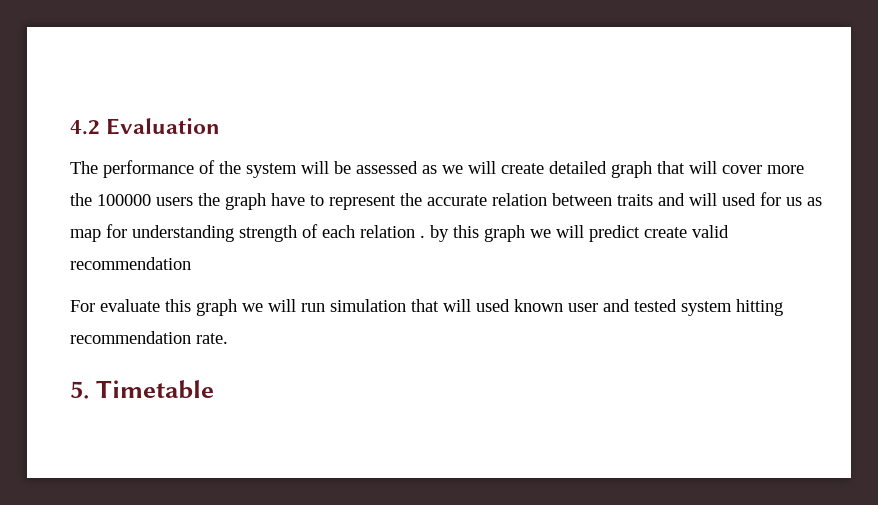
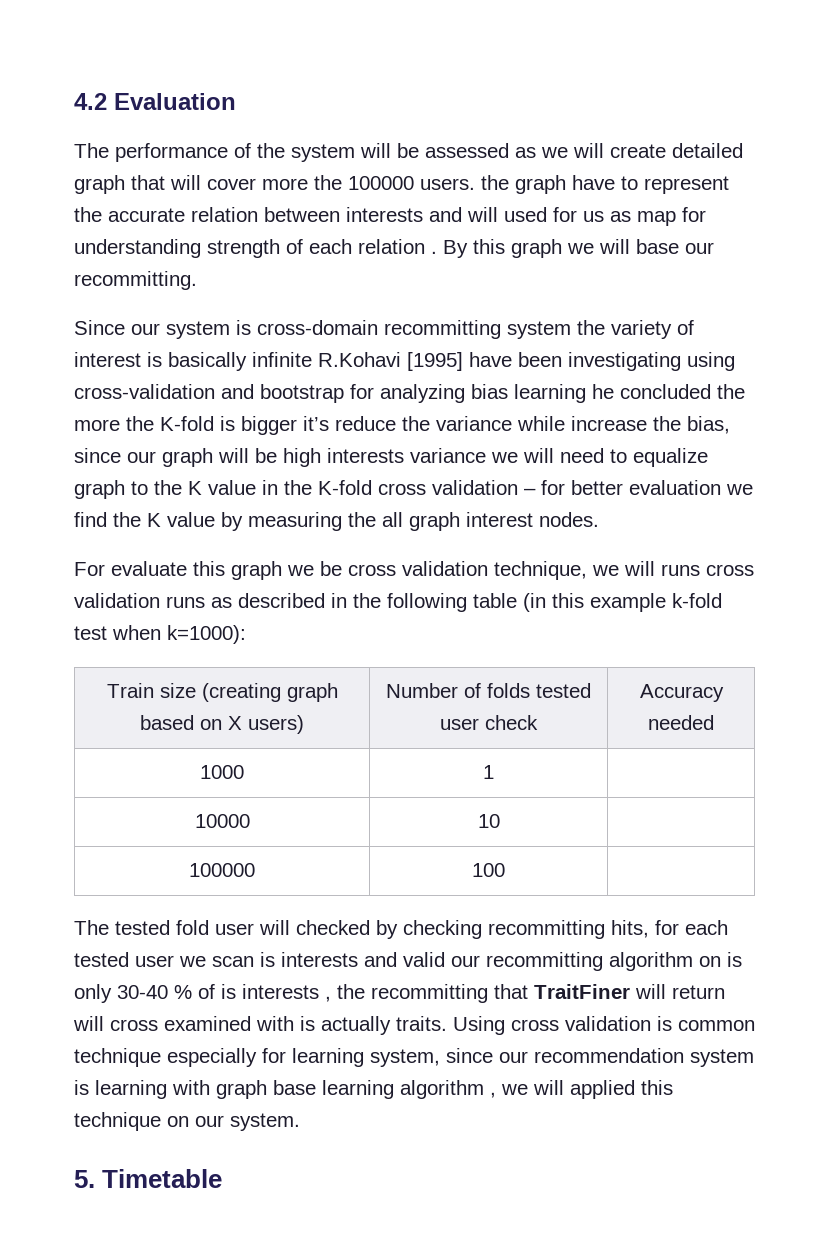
[156,197,193,206] users -> [420,178,475,190] users.
[617,194,653,206] traits -> [346,207,423,222] interests
[430,225,729,242] [70,257,191,270] by this graph we will predict create valid recommendation -> [443,239,714,258] [74,271,197,290] [74,320,694,339] [74,352,735,371] [74,384,745,403] [74,416,730,435] [74,448,708,467] [74,480,753,499] [74,512,599,531] By this graph we will base our recommitting. // Since our system is cross-domain recommitting system the variety of interest is basically infinite R.Kohavi [1995] have been investigating using cross-validation and bootstrap for analyzing bias learning he concluded the more the K-fold is bigger it’s reduce the variance while increase the bias, since our graph will be high interests variance we will need to equalize graph to the K value in the K-fold cross validation – for better evaluation we find the K value by measuring the all graph interest nodes.
[268,299,783,316] [70,331,228,344] will run simulation that will used known user and tested system hitting recommendation rate. -> [320,561,754,580] [74,593,722,612] [74,625,246,644] [106,683,338,702] [140,715,304,734] [386,683,591,698] [440,715,538,730] [639,684,724,702] [648,715,714,730] [200,765,244,779] [483,765,494,779] [194,814,250,828] [477,814,500,828] [189,863,255,877] [472,863,505,877] [74,920,728,939] [74,952,742,971] [74,984,725,1003] [73,1016,755,1035] [74,1048,754,1067] [74,1080,673,1099] [74,1112,300,1131] be cross validation technique, we will runs cross validation runs as described in the following table (in this example k-fold test when k=1000): // Train size (creating graph based on X users) | Number of folds tested user check | Accuracy needed // 1000 | 1 | // 10000 | 10 | // 100000 | 100 | // The tested fold user will checked by checking recommitting hits, for each tested user we scan is interests and valid our recommitting algorithm on is only 30-40 % of is interests , the recommitting that TraitFiner will return will cross examined with is actually traits. Using cross validation is common technique especially for learning system, since our recommendation system is learning with graph base learning algorithm , we will applied this technique on our system.

